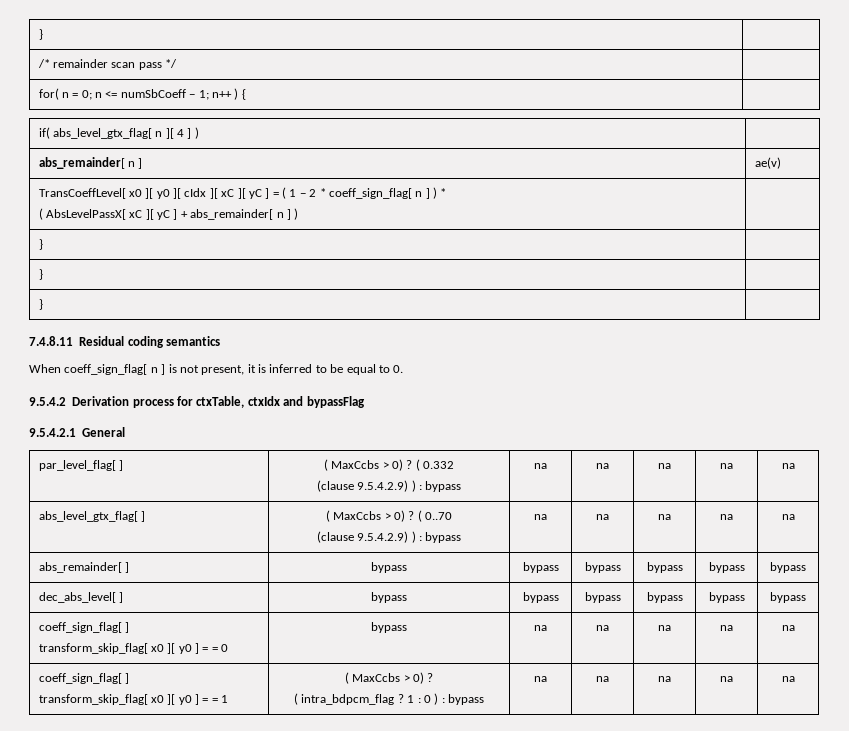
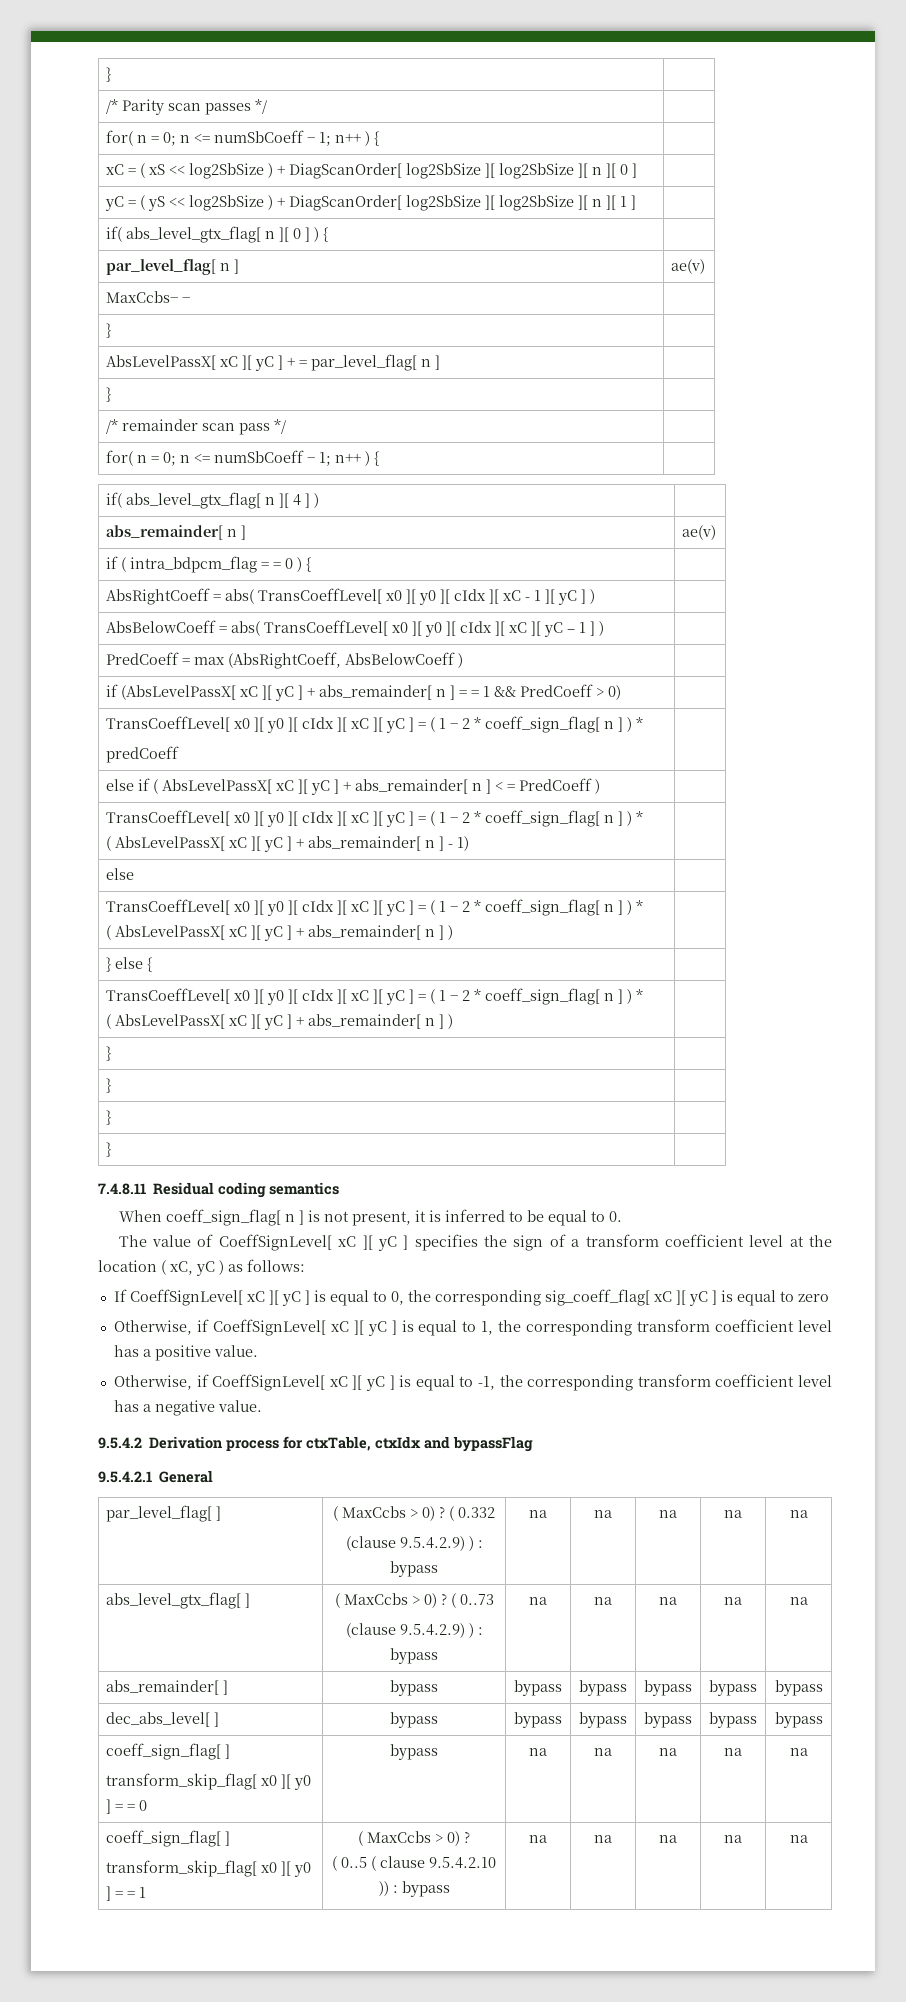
[38,29,43,40] } | -> [106,67,112,82] [106,99,268,115] [106,130,380,146] [106,163,638,179] [105,195,637,211] [106,226,329,243] [106,259,240,275] [671,259,706,274] [106,291,191,303] [106,323,112,338] [106,354,441,371] [106,387,112,402] } | // /* Parity scan passes */ | // for( n = 0; n <= numSbCoeff − 1; n++ ) { | // xC = ( xS << log2SbSize ) + DiagScanOrder[ log2SbSize ][ log2SbSize ][ n ][ 0 ] | // yC = ( yS << log2SbSize ) + DiagScanOrder[ log2SbSize ][ log2SbSize ][ n ][ 1 ] | // if( abs_level_gtx_flag[ n ][ 0 ] ) { | // par_level_flag[ n ] | ae(v) // MaxCcbs− − | // } | // AbsLevelPassX[ xC ][ yC ] + = par_level_flag[ n ] | // } |
(781, 163) none -> [106,556,312,573] [106,588,596,605] [106,620,605,637] [106,652,464,669] [106,684,622,701] [106,716,644,733] [106,746,180,763] [106,778,601,795] [106,810,644,827] [106,836,470,852] [106,868,135,880] [106,899,644,916] [106,925,454,941] [106,957,153,972] // if ( intra_bdpcm_flag = = 0 ) { | // AbsRightCoeff = abs( TransCoeffLevel[ x0 ][ y0 ][ cIdx ][ xC - 1 ][ yC ] ) | // AbsBelowCoeff = abs( TransCoeffLevel[ x0 ][ y0 ][ cIdx ][ xC ][ yC – 1 ] ) | // PredCoeff = max (AbsRightCoeff, AbsBelowCoeff ) | // if (AbsLevelPassX[ xC ][ yC ] + abs_remainder[ n ] = = 1 && PredCoeff > 0) | // TransCoeffLevel[ x0 ][ y0 ][ cIdx ][ xC ][ yC ] = ( 1 − 2 * coeff_sign_flag[ n ] ) * // predCoeff | // else if ( AbsLevelPassX[ xC ][ yC ] + abs_remainder[ n ] < = PredCoeff ) | // TransCoeffLevel[ x0 ][ y0 ][ cIdx ][ xC ][ yC ] = ( 1 − 2 * coeff_sign_flag[ n ] ) * // ( AbsLevelPassX[ xC ][ yC ] + abs_remainder[ n ] - 1) | // else | // TransCoeffLevel[ x0 ][ y0 ][ cIdx ][ xC ][ yC ] = ( 1 − 2 * coeff_sign_flag[ n ] ) * // ( AbsLevelPassX[ xC ][ yC ] + abs_remainder[ n ] ) | // } else { |
(43, 304) none -> [106,1142,112,1157] // } |
(404, 369) none -> [118,1234,833,1251] [98,1259,305,1276] [113,1289,829,1306] [113,1319,832,1336] [113,1345,258,1361] [113,1374,833,1391] [113,1400,262,1416] // The value of CoeffSignLevel[ xC ][ yC ] specifies the sign of a transform coefficient level at the location ( xC, yC ) as follows: // If CoeffSignLevel[ xC ][ yC ] is equal to 0, the corresponding sig_coeff_flag[ xC ][ yC ] is equal to zero // Otherwise, if CoeffSignLevel[ xC ][ yC ] is equal to 1, the corresponding transform coefficient level has a positive value. // Otherwise, if CoeffSignLevel[ xC ][ yC ] is equal to -1, the corresponding transform coefficient level has a negative value.
[425,512,453,520] 0..70 -> [459,1594,494,1605] 0..73
[301,693,439,705] intra_bdpcm_flag ? 1 : 0 ) -> [341,1856,496,1871] [378,1881,389,1896] 0..5 ( clause 9.5.4.2.10 ))

